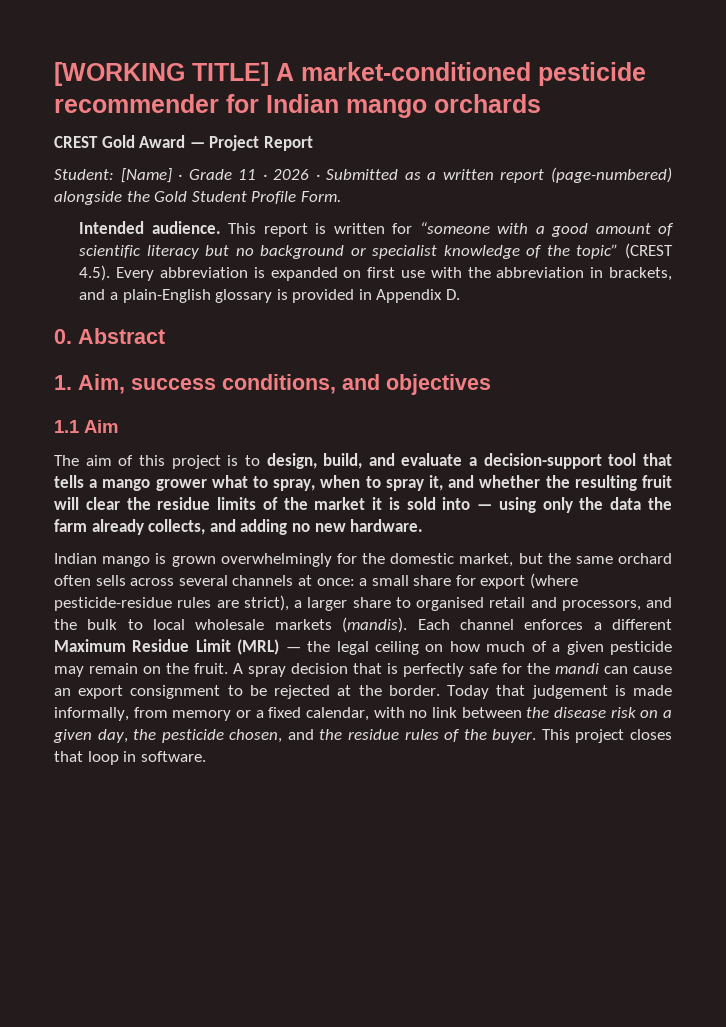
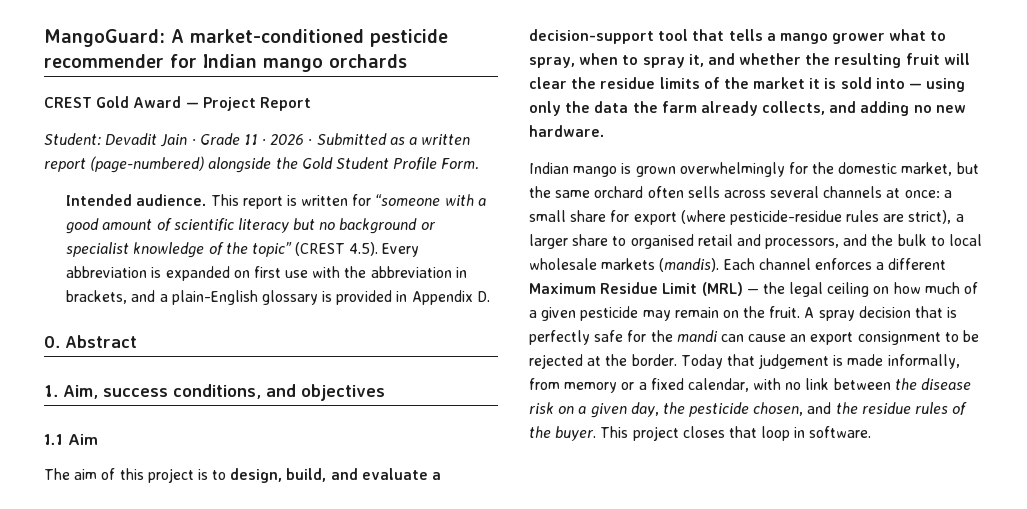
[54,62,269,86] [WORKING TITLE] -> [44,29,165,47] MangoGuard:
[120,168,172,183] [Name] -> [105,133,188,147] Devadit Jain

